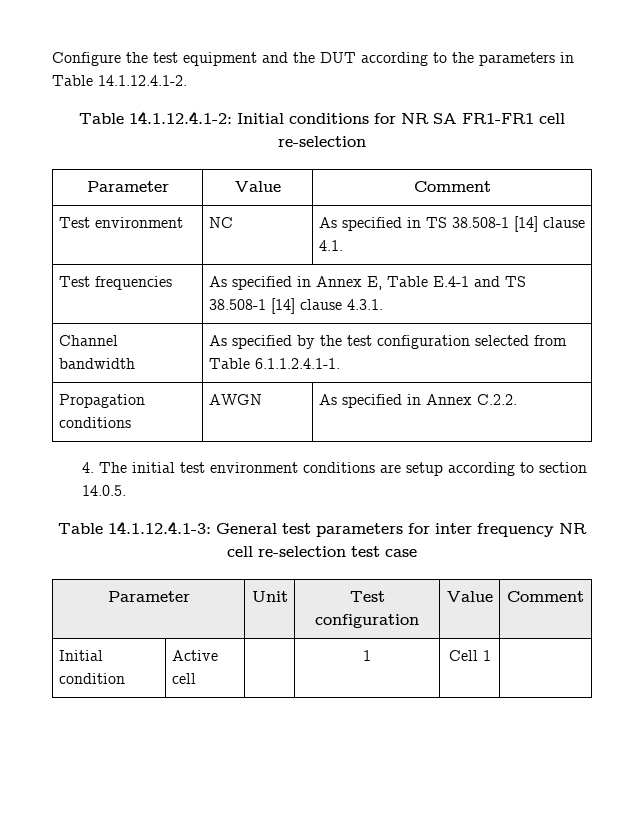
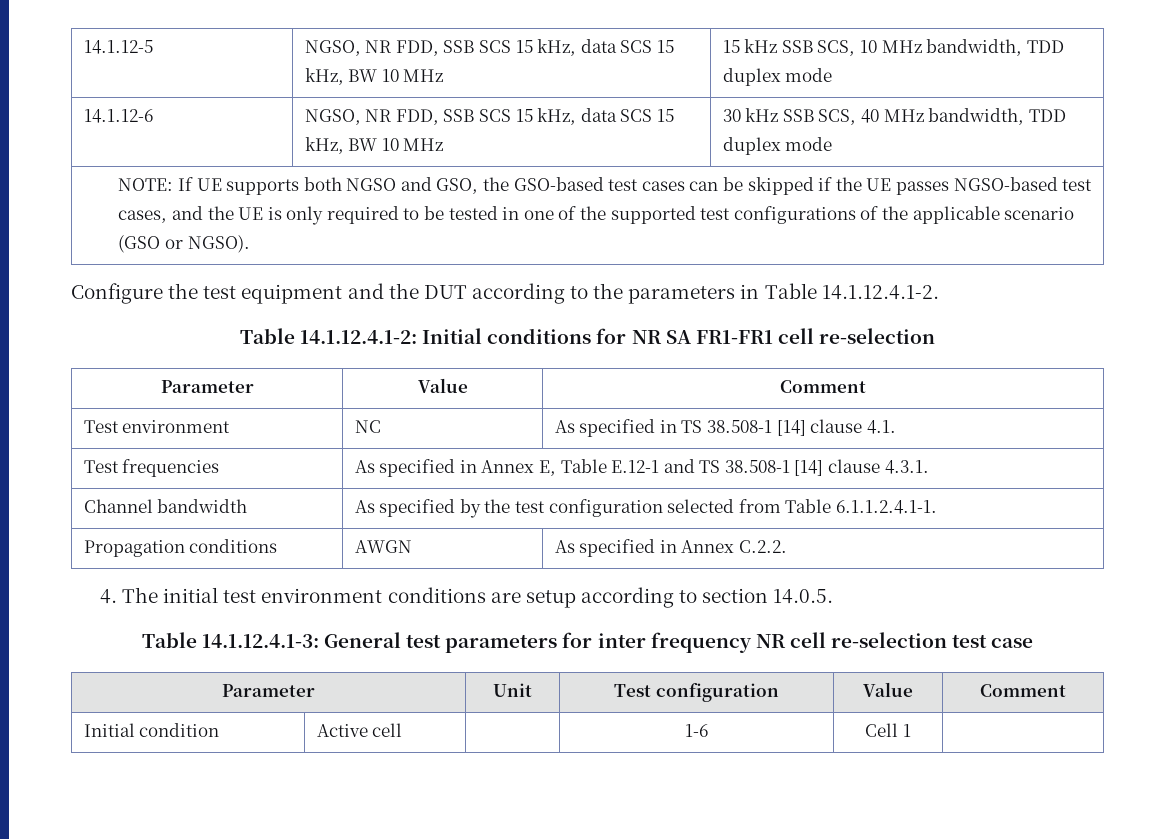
(52, 59) none -> [83,40,153,54] [304,39,674,56] [304,68,444,85] [722,39,1064,56] [722,68,833,86] [83,109,153,123] [304,108,674,125] [304,137,444,154] [722,108,1066,125] [722,137,833,155] [118,177,1093,195] [118,206,1075,225] [118,235,250,253] 14.1.12-5 | NGSO, NR FDD, SSB SCS 15 kHz, data SCS 15 kHz, BW 10 MHz | 15 kHz SSB SCS, 10 MHz bandwidth, TDD duplex mode // 14.1.12-6 | NGSO, NR FDD, SSB SCS 15 kHz, data SCS 15 kHz, BW 10 MHz | 30 kHz SSB SCS, 40 MHz bandwidth, TDD duplex mode // NOTE: If UE supports both NGSO and GSO, the GSO-based test cases can be skipped if the UE passes NGSO-based test cases, and the UE is only required to be tested in one of the supported test configurations of the applicable scenario (GSO or NGSO). //
[432,276,469,287] E.4-1 -> [611,460,660,473] E.12-1
[362,650,371,661] 1 -> [685,724,708,737] 1-6

